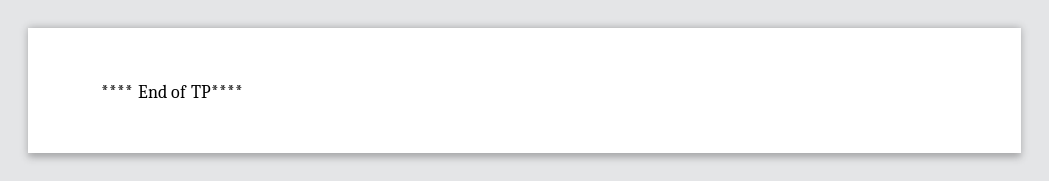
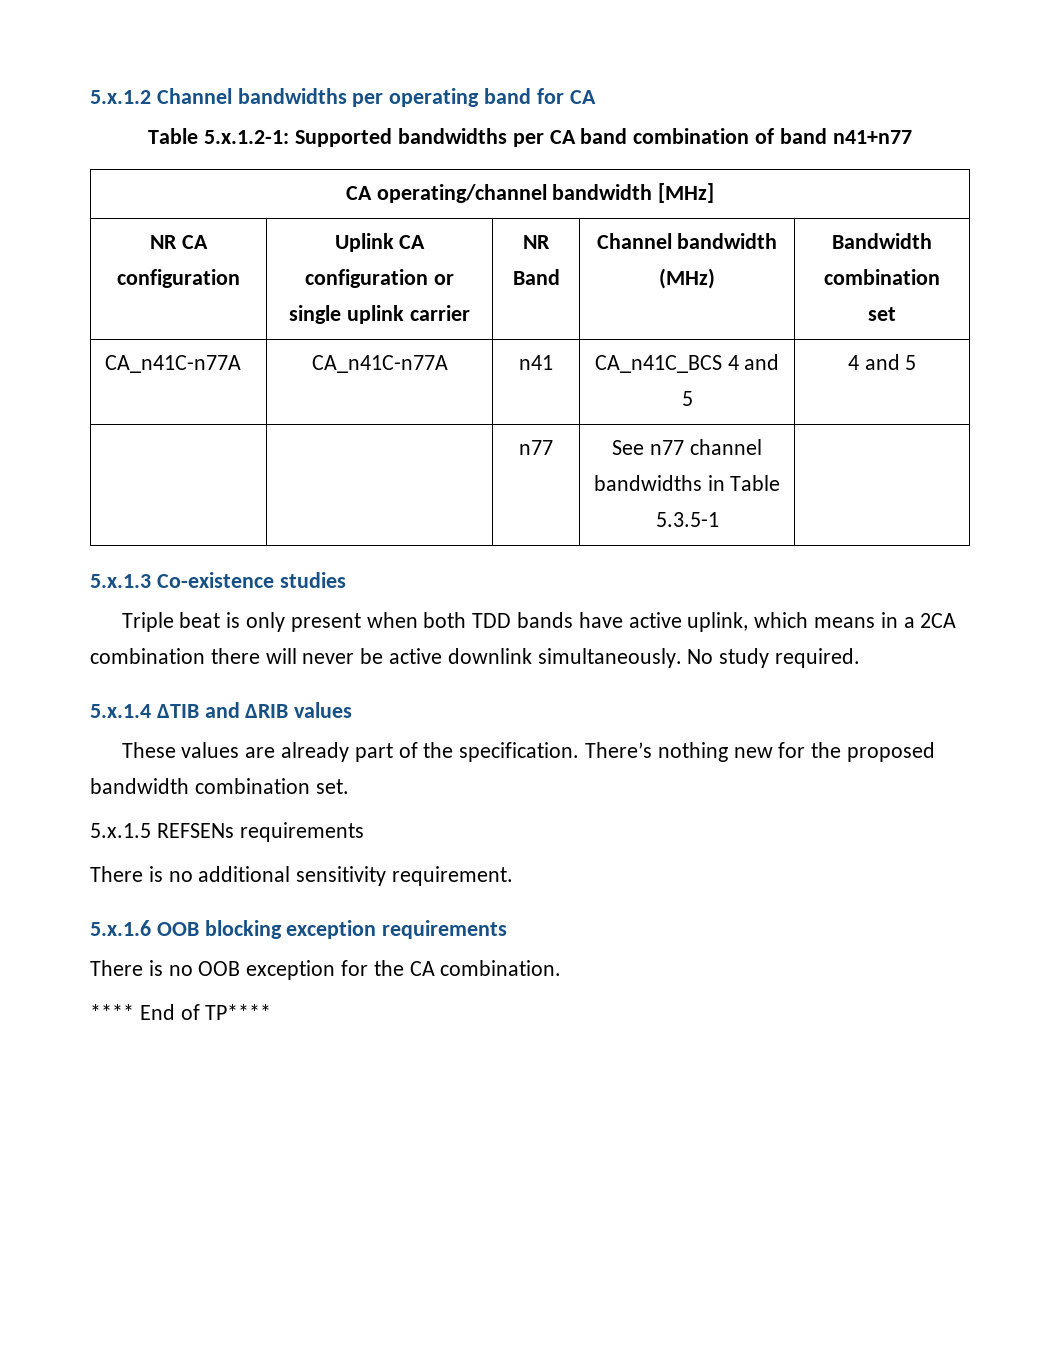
(101, 91) none -> [90,88,596,107] [148,128,912,147] [345,183,715,203] [150,235,208,249] [117,269,240,288] [334,233,426,252] [305,269,454,288] [289,305,470,324] [523,235,550,249] [512,269,560,285] [596,233,778,249] [659,268,715,289] [832,233,932,249] [824,269,940,285] [868,307,896,321] [104,355,241,373] [311,355,448,373] [519,355,553,370] [594,354,780,373] [681,391,693,406] [847,354,917,370] [519,440,553,455] [612,439,762,455] [593,475,781,491] [655,512,719,527] [90,572,346,588] [121,612,957,632] [90,648,861,668] [90,702,353,718] [121,742,935,762] [90,778,349,794] [90,822,364,842] [90,866,514,886] [90,920,508,939] [90,960,562,980] 5.x.1.2 Channel bandwidths per operating band for CA // Table 5.x.1.2-1: Supported bandwidths per CA band combination of band n41+n77 // CA operating/channel bandwidth [MHz] // NR CA configuration | Uplink CA configuration or single uplink carrier | NR Band | Channel bandwidth (MHz) | Bandwidth combination set // CA_n41C-n77A | CA_n41C-n77A | n41 | CA_n41C_BCS 4 and 5 | 4 and 5 // | | n77 | See n77 channel bandwidths in Table 5.3.5-1 | // 5.x.1.3 Co-existence studies // Triple beat is only present when both TDD bands have active uplink, which means in a 2CA combination there will never be active downlink simultaneously. No study required. // 5.x.1.4 ∆TIB and ∆RIB values // These values are already part of the specification. There’s nothing new for the proposed bandwidth combination set. // 5.x.1.5 REFSENs requirements // There is no additional sensitivity requirement. // 5.x.1.6 OOB blocking exception requirements // There is no OOB exception for the CA combination. //

